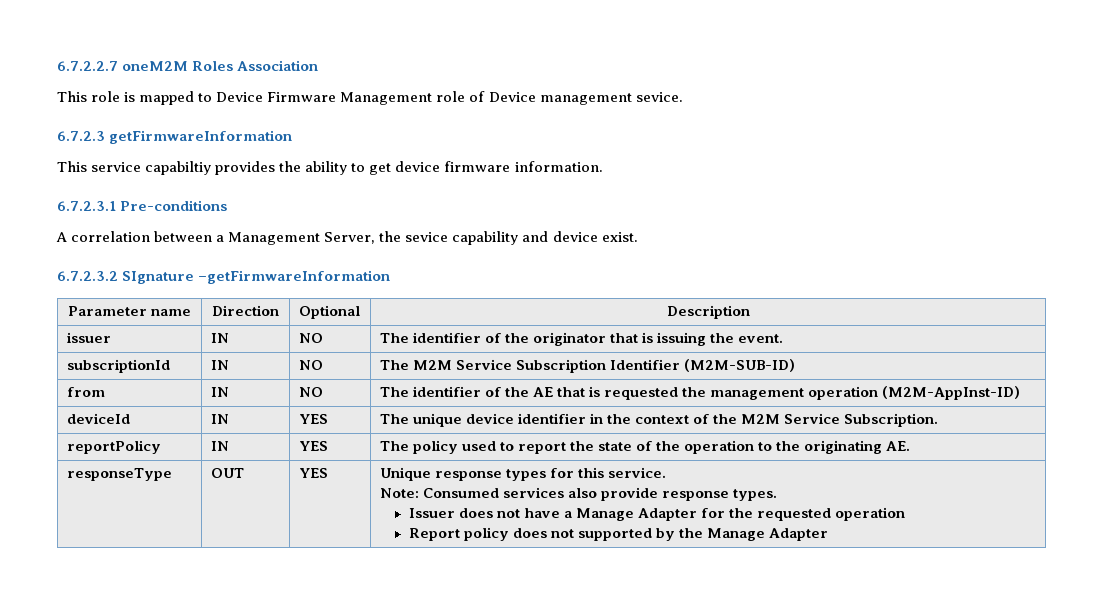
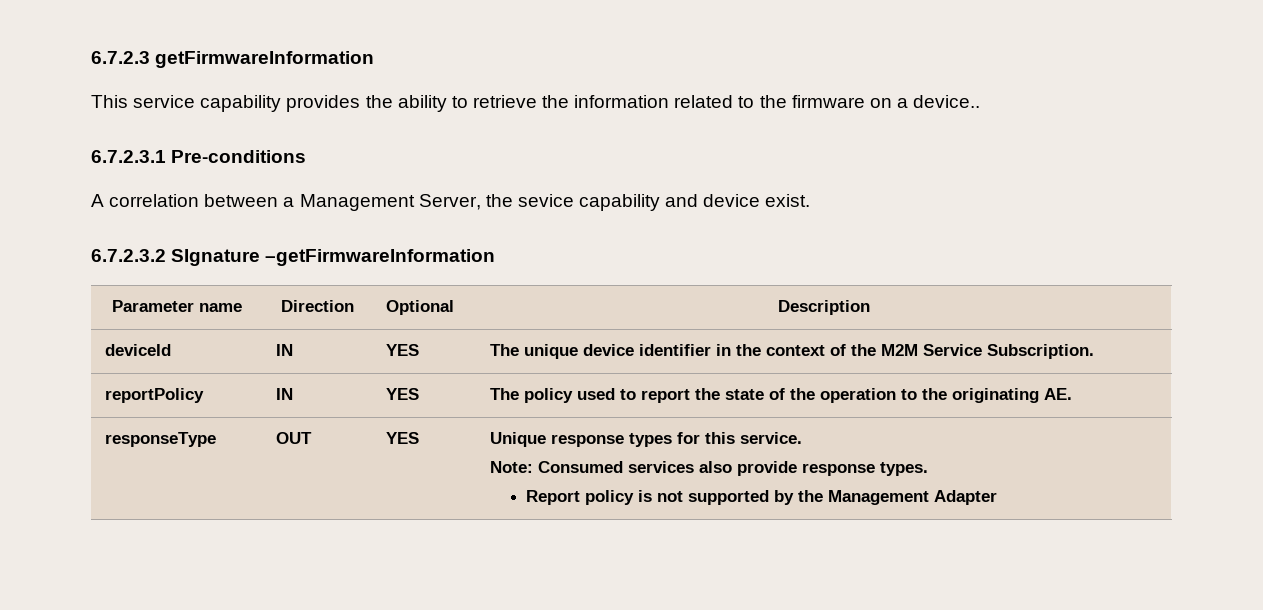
[57,60,319,71] [57,91,683,105] 6.7.2.2.7 oneM2M Roles Association // This role is mapped to Device Firmware Management role of Device management sevice. // -> (91, 57) none
[145,161,212,175] capabiltiy -> [200,95,282,112] capability
[369,161,603,175] get device firmware information. -> [472,95,981,108] retrieve the information related to the firmware on a device..
[66,332,111,343] [210,333,229,343] [298,333,323,343] [379,332,784,346] [66,359,170,373] [210,360,229,370] [298,360,323,370] [379,359,796,373] [66,387,105,397] [210,387,229,397] [298,387,323,397] [379,386,1021,400] // issuer | IN | NO | The identifier of the originator that is issuing the event. // subscriptionId | IN | NO | The M2M Service Subscription Identifier (M2M-SUB-ID) // from | IN | NO | The identifier of the AE that is requested the management operation (M2M-AppInst-ID) -> (870, 307) none
[408,507,906,521] // Issuer does not have a Manage Adapter for the requested operation -> (928, 469) none
[512,528,547,538] does -> [638,490,653,502] is
[706,528,765,541] Manage -> [828,490,930,505] Management

